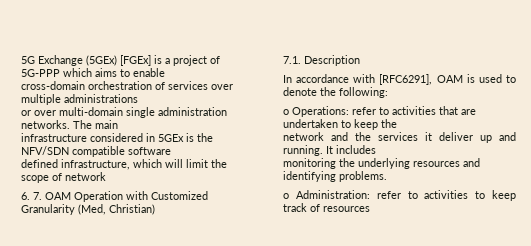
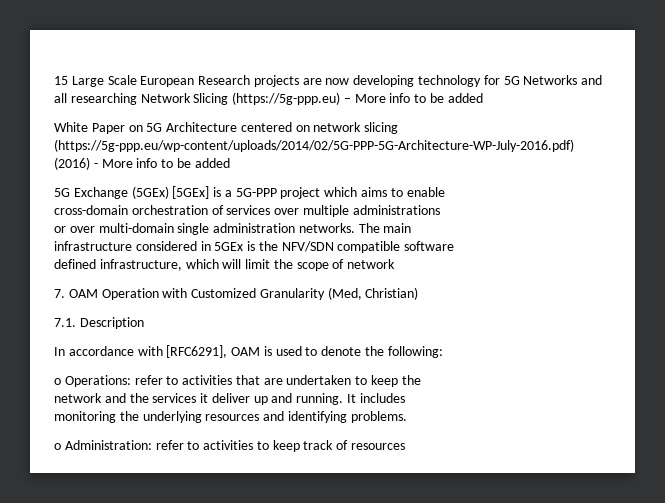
(21, 60) none -> [54,75,603,87] [54,92,483,105] [54,122,399,134] [54,139,574,152] [54,157,230,170] 15 Large Scale European Research projects are now developing technology for 5G Networks and all researching Network Slicing (https://5g-ppp.eu) – More info to be added // White Paper on 5G Architecture centered on network slicing (https://5g-ppp.eu/wp-content/uploads/2014/02/5G-PPP-5G-Architecture-WP-July-2016.pdf) (2016) - More info to be added //
[120,55,151,66] [FGEx] -> [172,186,210,199] [5GEx]
[173,55,220,66] [21,69,60,77] project of 5G-PPP -> [235,187,321,199] 5G-PPP project
[21,192,30,200] 6. -> (396, 264) none

